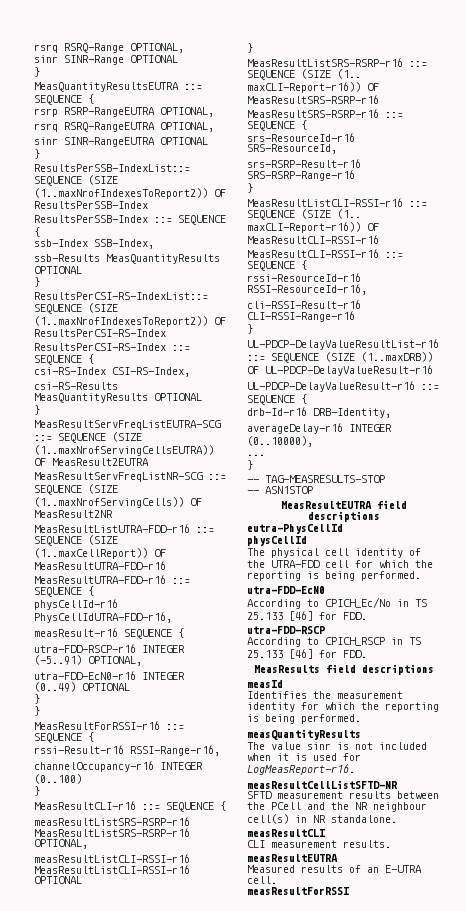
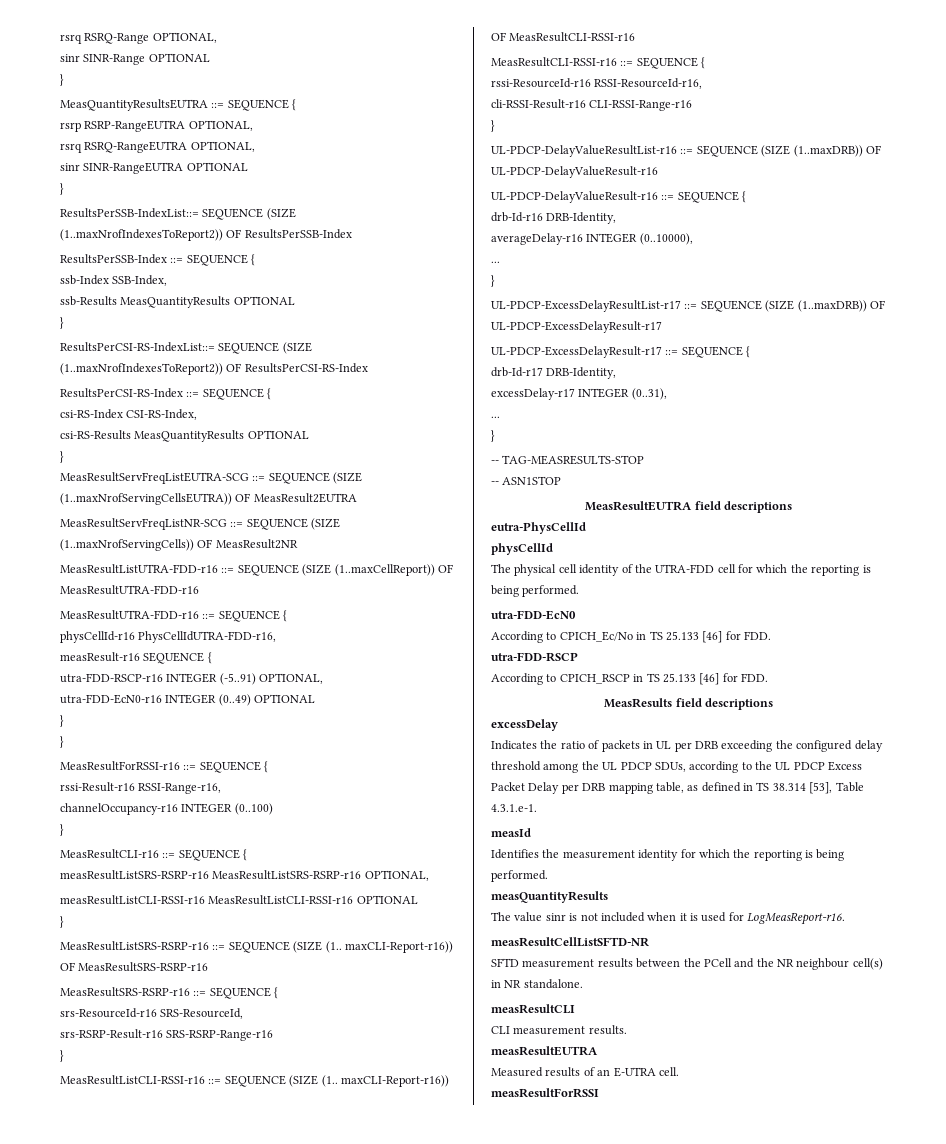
(253, 465) none -> [491,300,885,312] [491,321,662,333] [491,346,751,358] [491,367,617,379] [491,388,667,400] [491,416,500,418] [491,430,495,442] // UL-PDCP-ExcessDelayResultList-r17 ::= SEQUENCE (SIZE (1..maxDRB)) OF UL-PDCP-ExcessDelayResult-r17 // UL-PDCP-ExcessDelayResult-r17 ::= SEQUENCE { // drb-Id-r17 DRB-Identity, // excessDelay-r17 INTEGER (0..31), // ... // }
(434, 669) none -> [491,719,558,731] [491,740,883,752] [491,761,863,773] [491,782,864,794] [491,804,537,812] // excessDelay // Indicates the ratio of packets in UL per DRB exceeding the configured delay threshold among the UL PDCP SDUs, according to the UL PDCP Excess Packet Delay per DRB mapping table, as defined in TS 38.314 [53], Table 4.3.1.e-1.

